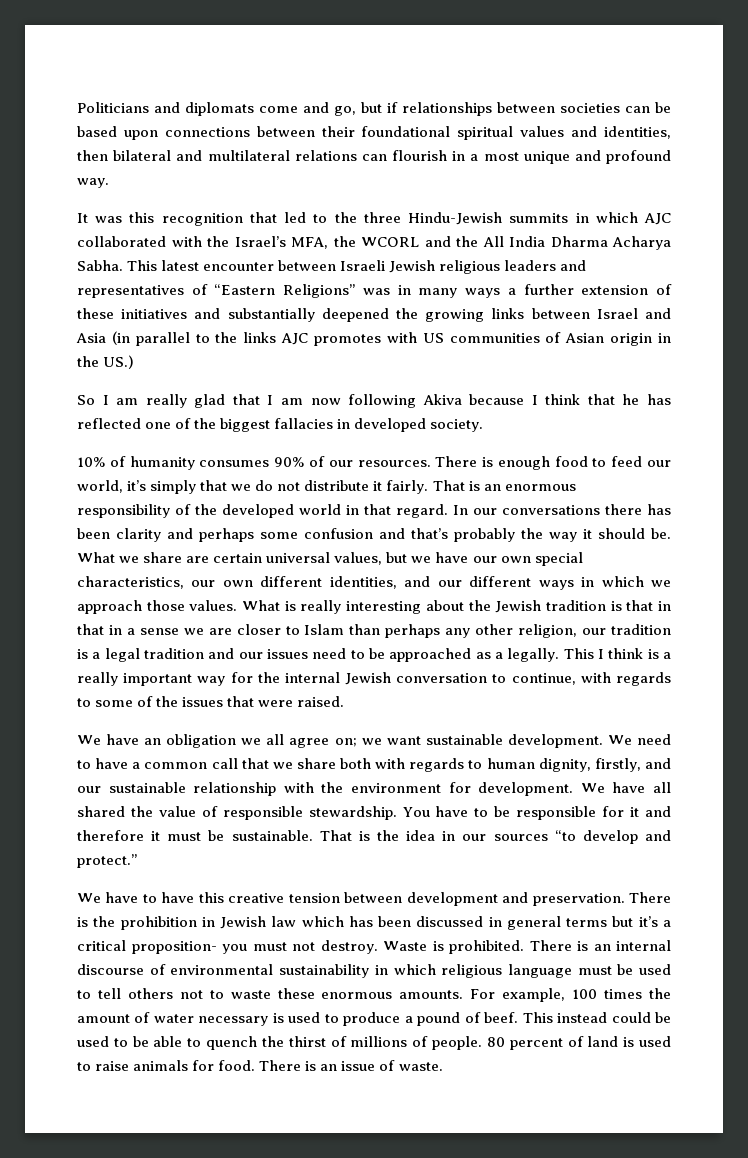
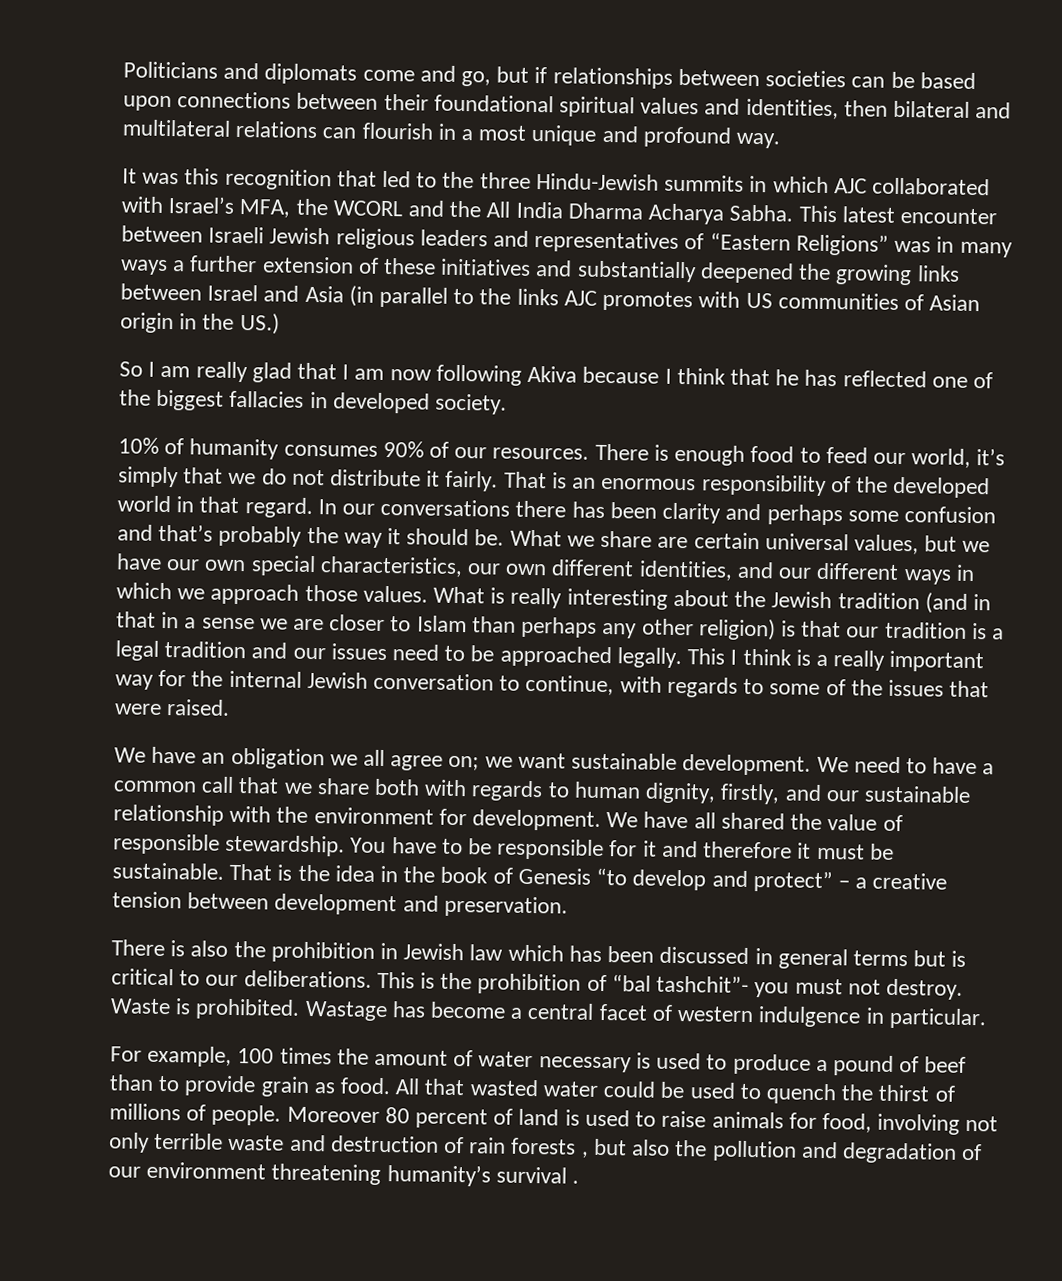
[207,236,229,247] the -> (164, 204) none
[610,600,654,611] is that -> [924,592,968,614] (and
[518,624,578,638] religion, -> [698,618,842,641] religion) is that
[475,652,503,659] as a -> (612, 656) none
[462,830,672,844] [77,854,137,868] [77,892,224,903] our sources “to develop and protect.” // We have to have this -> [403,866,868,893] the book of Genesis “to develop and protect” – a
[629,892,671,903] [77,917,88,927] There is -> [111,939,229,957] // There is also
[638,916,671,927] [77,940,217,954] it’s a critical proposition- -> [951,950,967,967] [111,968,750,995] is critical to our deliberations. This is the prohibition of “bal tashchit”-
[529,940,671,951] [77,964,671,978] [77,988,464,999] There is an internal discourse of environmental sustainability in which religious language must be used to tell others not to waste these enormous amounts. -> [304,1000,987,1030] Wastage has become a central facet of western indulgence in particular. //
[484,1012,608,1023] beef. This instead -> [924,1056,967,1073] [109,1074,598,1098] beef than to provide grain as food. All that wasted water
[132,1036,202,1047] be able to -> (761, 1091) none
(483, 1043) none -> [286,1106,380,1123] Moreover
[218,1060,443,1071] food. There is an issue of waste. -> [821,1112,999,1135] [108,1132,983,1164] [108,1161,580,1187] food, involving not only terrible waste and destruction of rain forests , but also the pollution and degradation of our environment threatening humanity’s survival .

